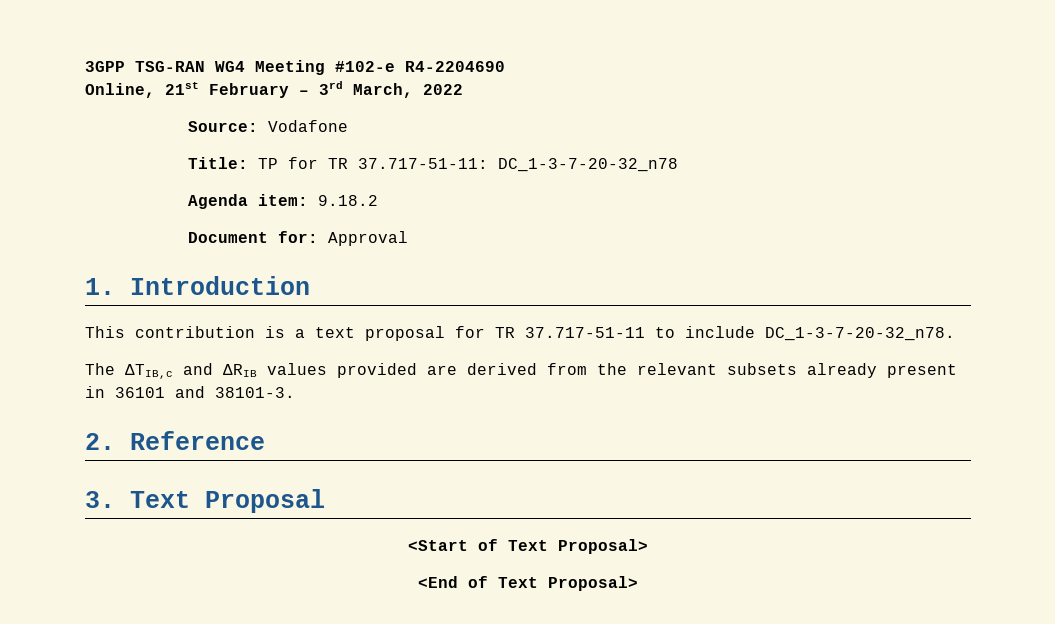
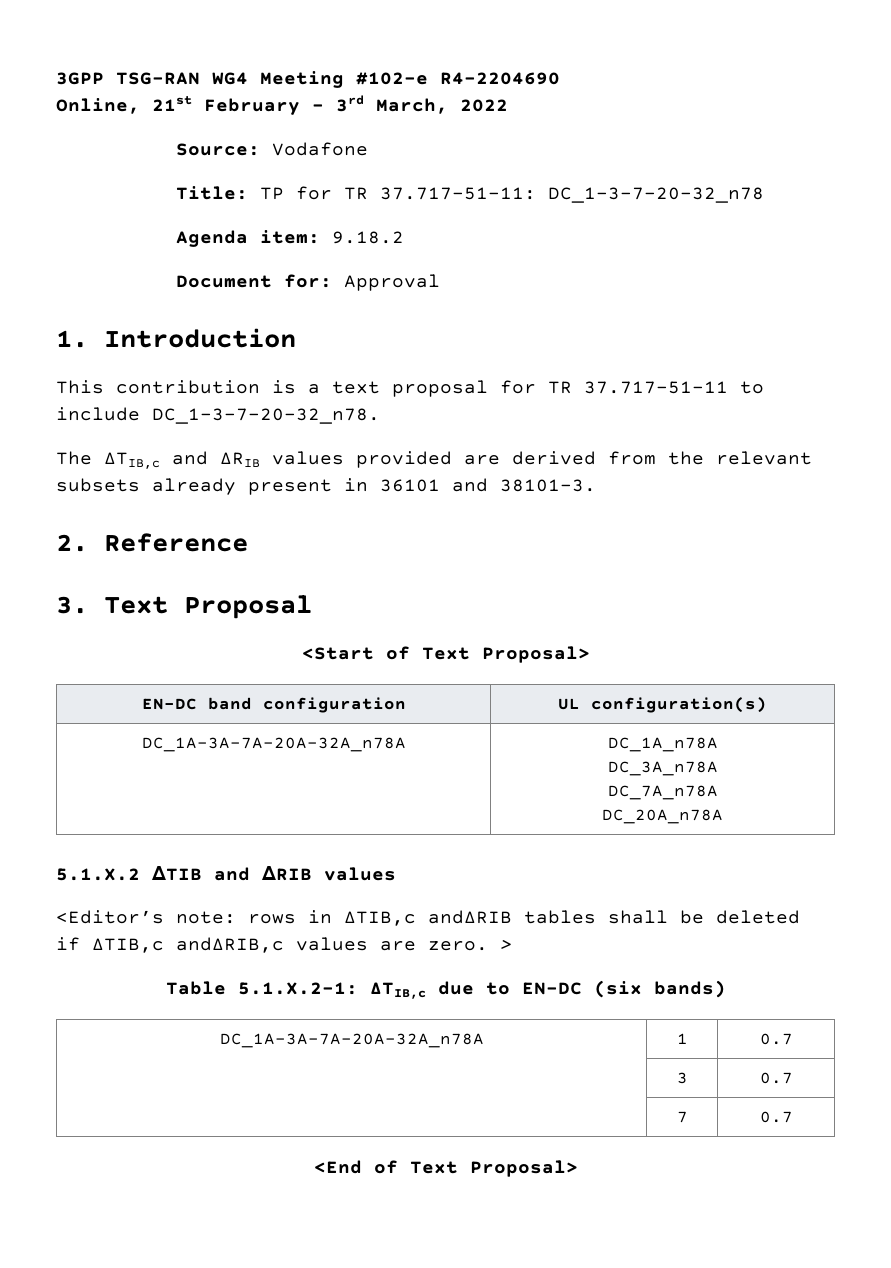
(648, 546) none -> [141,697,406,713] [558,697,767,713] [141,737,406,752] [607,737,718,752] [607,761,718,776] [607,785,718,800] [602,809,723,824] [56,866,396,881] [56,910,800,926] [56,937,512,953] [165,980,726,999] [219,1033,484,1048] [676,1033,688,1044] [759,1033,793,1045] [676,1072,688,1084] [759,1072,793,1084] [676,1111,688,1123] [759,1111,793,1123] // EN-DC band configuration | UL configuration(s) // DC_1A-3A-7A-20A-32A_n78A | DC_1A_n78A // DC_3A_n78A // DC_7A_n78A // DC_20A_n78A // 5.1.X.2 ∆TIB and ∆RIB values // <Editor’s note: rows in ΔTIB,c andΔRIB tables shall be deleted if ΔTIB,c andΔRIB,c values are zero. > // Table 5.1.X.2-1: ΔTIB,c due to EN-DC (six bands) // DC_1A-3A-7A-20A-32A_n78A | 1 | 0.7 // | 3 | 0.7 // | 7 | 0.7

